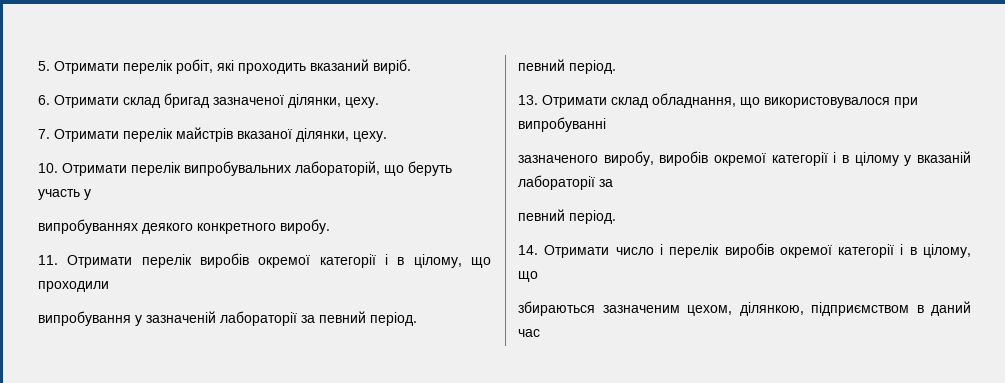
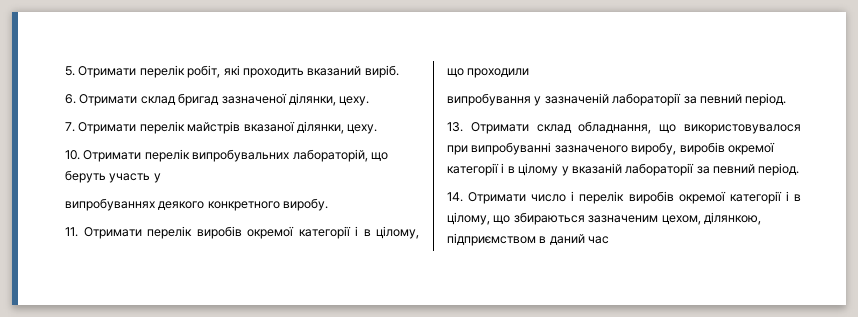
[518,59,616,74] // певний період. -> (787, 99) none
(606, 124) // -> (552, 148) none
(613, 183) // -> (710, 170) none
(538, 276) // -> (511, 219) none

